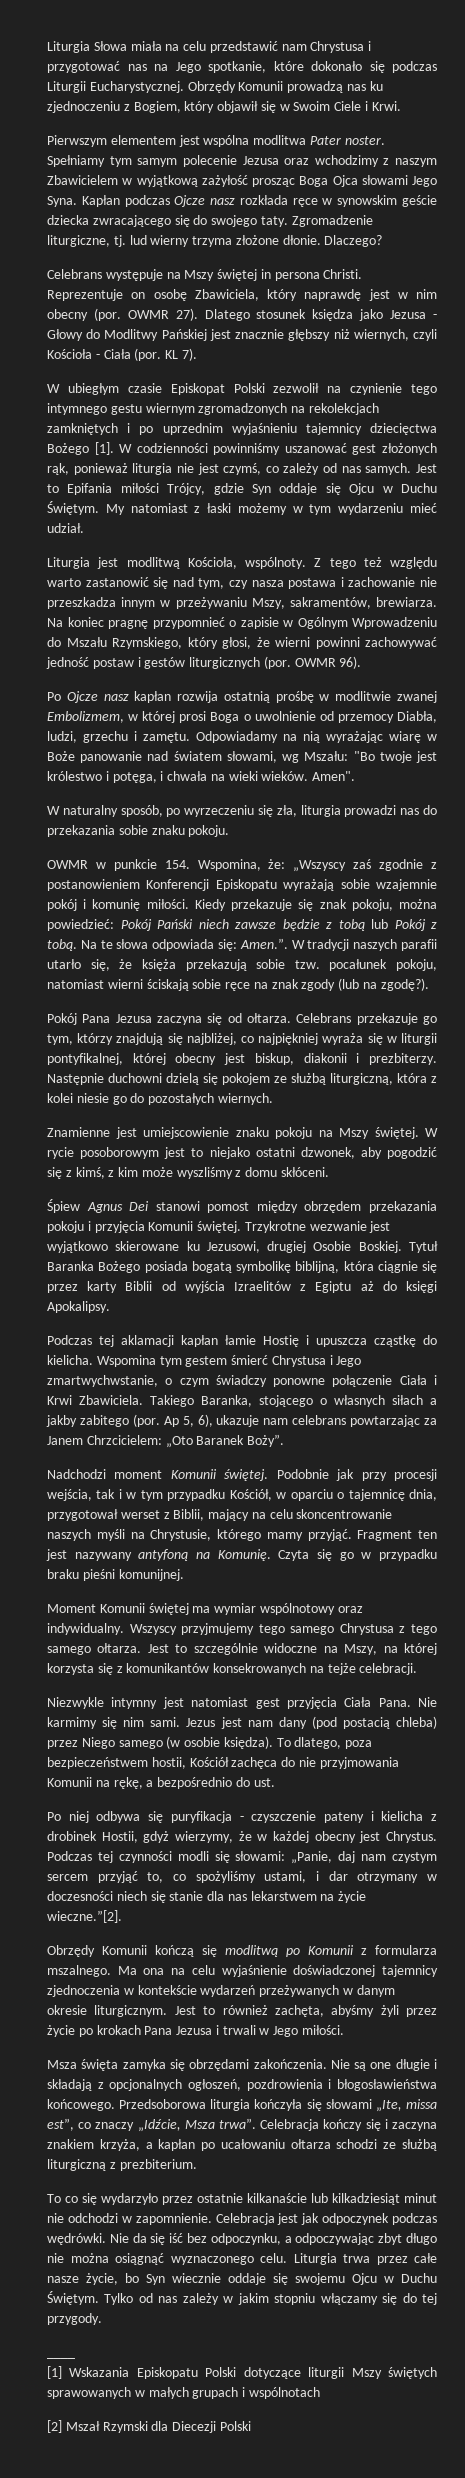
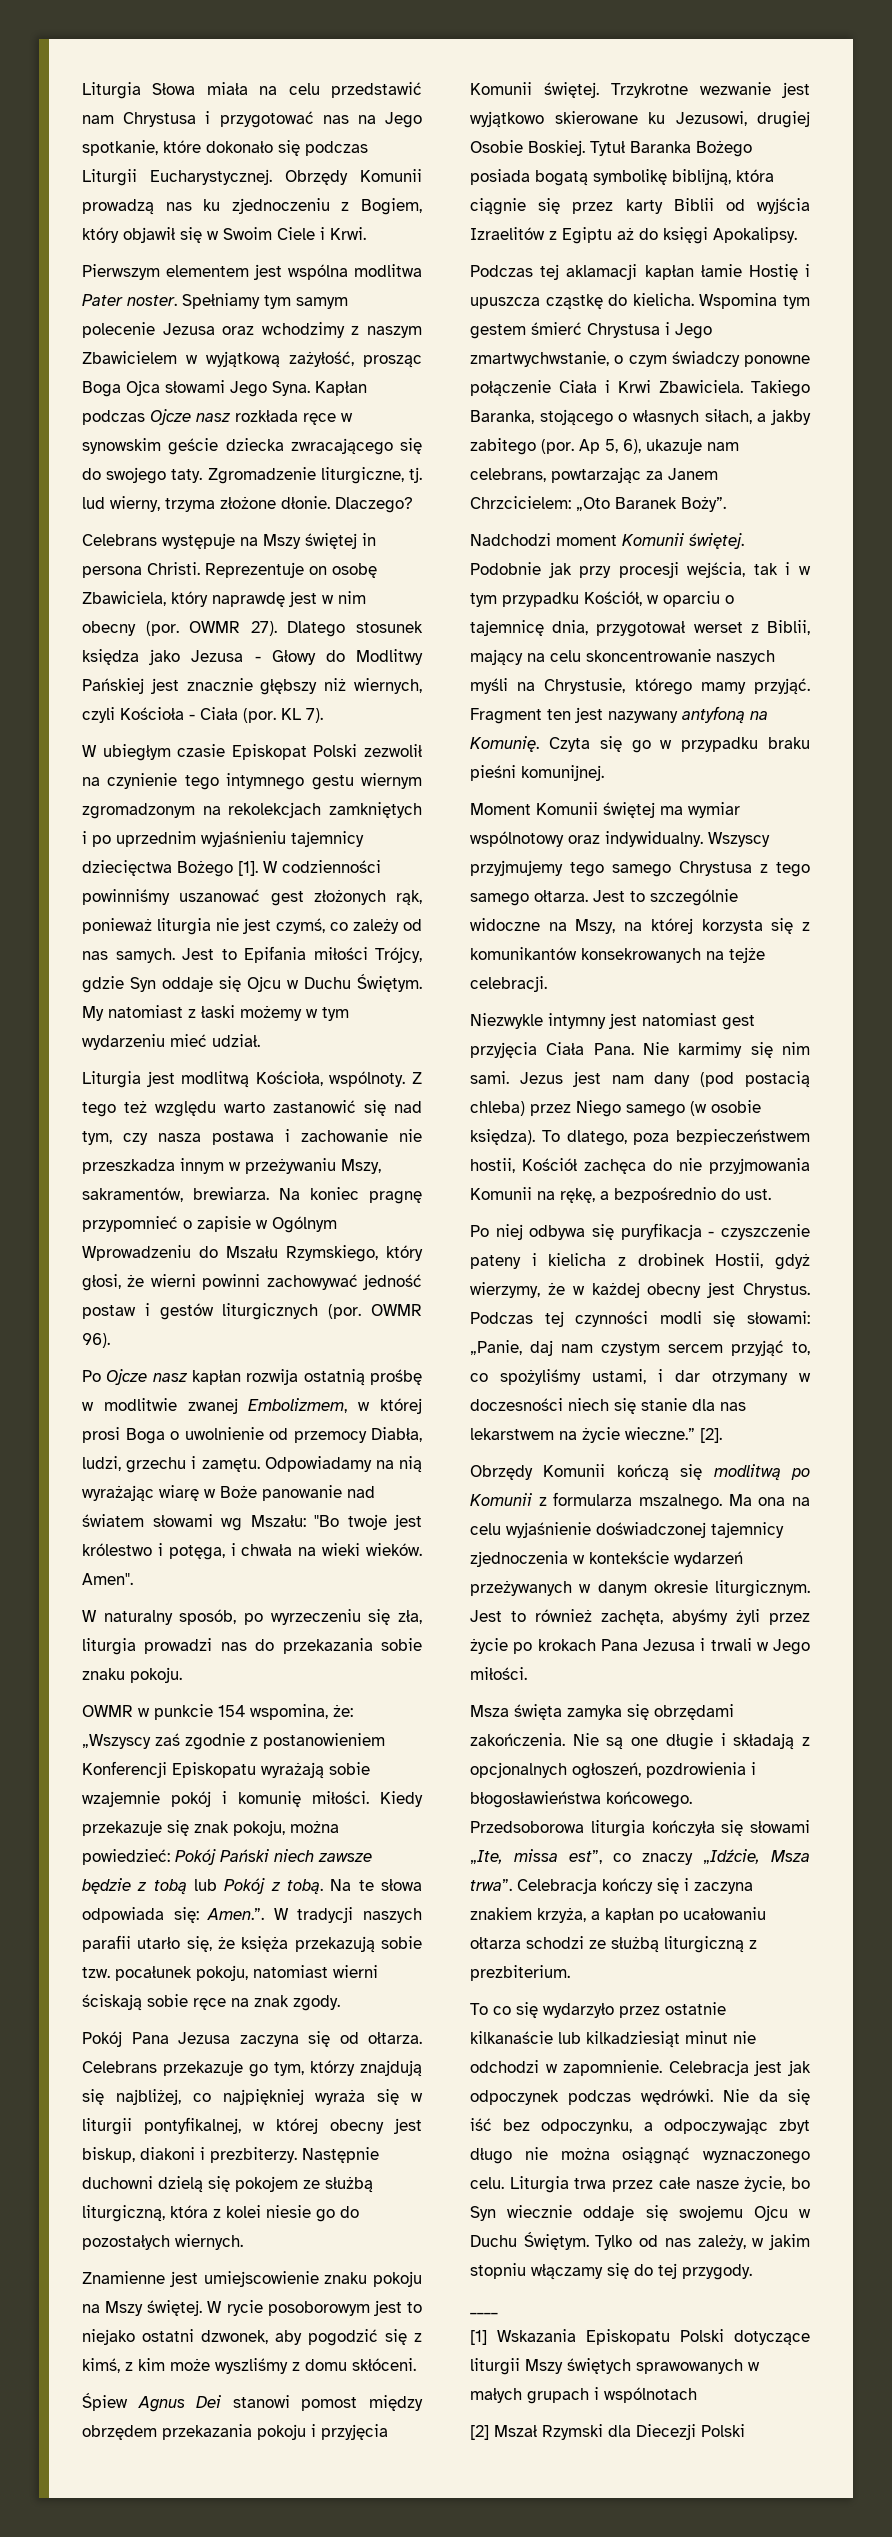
[201,175,248,187] zażyłość -> [289,351,354,367] zażyłość,
[150,235,190,247] wierny -> [110,496,160,512] wierny,
[198,403,288,415] zgromadzonych -> [82,803,195,819] zgromadzonym
[226,751,277,763] słowami, -> [152,1514,213,1527] słowami
[164,859,261,871] 154. Wspomina, -> [218,1704,328,1720] 154 wspomina,
[301,978,429,991] zgody (lub na zgodę?). -> [293,1995,340,2011] zgody.
(123, 1059) none -> [253,2122,265,2131] w
[303,1053,347,1063] diakonii -> [140,2147,195,2160] diakoni
[392,1395,423,1405] siłach -> [704,409,752,424] siłach,
[292,1415,347,1425] celebrans -> [470,468,546,482] celebrans,
[47,1910,122,1923] wieczne.”[2]. -> [625,1427,722,1443] wieczne.” [2].
[182,2293,219,2305] zależy -> [697,2234,746,2250] zależy,

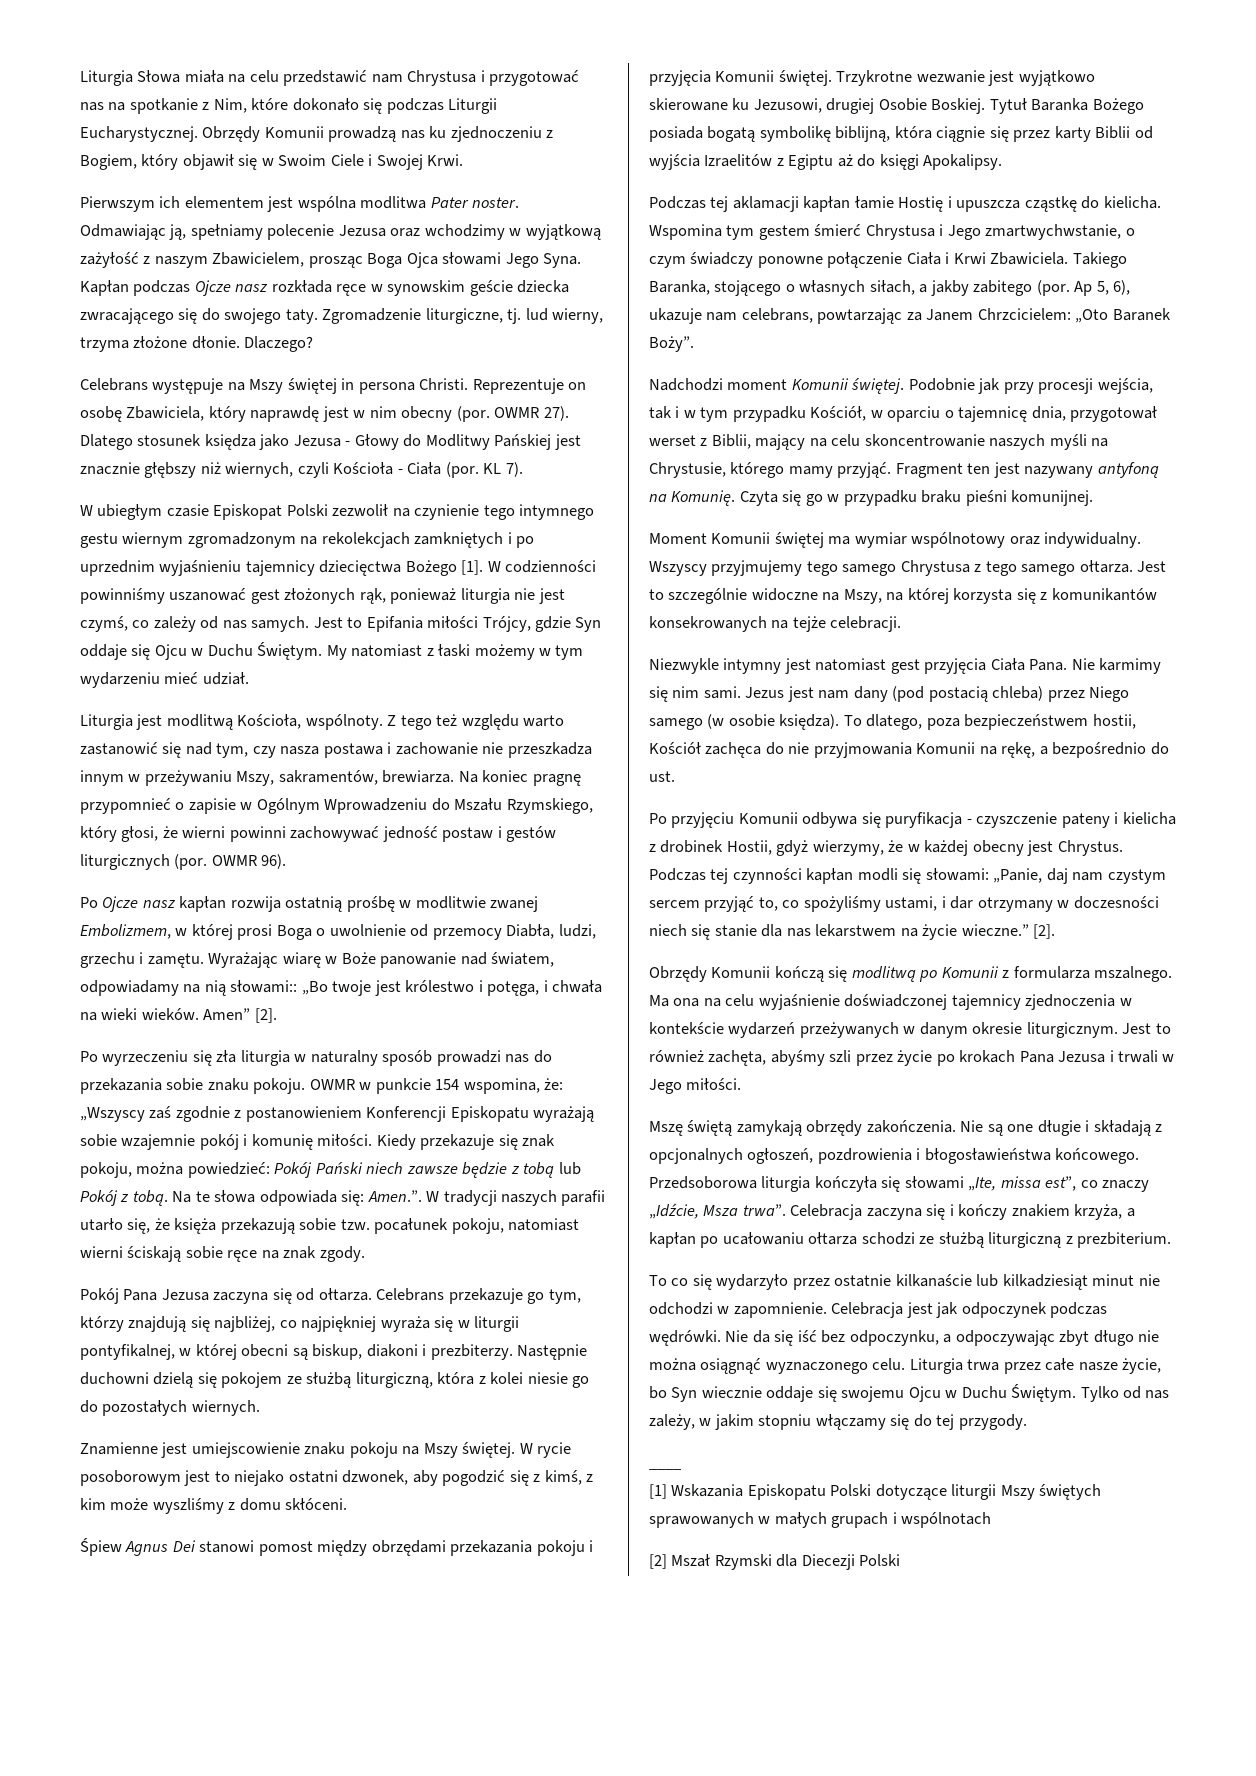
[385,112,422,128] [82,140,158,156] Jego spotkanie, -> [129,98,247,114] spotkanie z Nim,
(325, 233) none -> [376,154,423,170] Swojej
(160, 272) none -> [159,196,181,208] ich
[182,293,348,309] Spełniamy tym samym -> [80,224,263,240] Odmawiając ją, spełniamy
[351,326,422,338] [82,351,354,368] z naszym Zbawicielem w wyjątkową zażyłość, -> [509,224,601,240] [80,252,305,268] w wyjątkową zażyłość z naszym Zbawicielem,
[264,1456,422,1473] [82,1485,154,1502] Odpowiadamy na nią wyrażając -> [208,952,279,968] Wyrażając
[82,1514,339,1531] światem słowami wg Mszału: "Bo -> [491,952,555,967] [80,980,328,996] światem, odpowiadamy na nią słowami:: „Bo
[82,1573,133,1585] [82,1609,422,1625] [82,1638,136,1655] Amen". // W naturalny sposób, po wyrzeczeniu się zła, liturgia -> [203,1008,277,1023] [80,1050,433,1066] Amen” [2]. // Po wyrzeczeniu się zła liturgia w naturalny sposób
(182, 1675) // -> (306, 1086) none
[330,2118,422,2134] obecny jest -> [241,1344,308,1360] obecni są
[82,2425,157,2440] obrzędem -> [371,1540,446,1556] obrzędami
[495,1224,523,1240] niej -> [671,812,798,828] przyjęciu Komunii
(649, 1319) none -> [806,868,854,884] kapłan
[736,1609,760,1625] żyli -> [829,1050,852,1062] szli
[470,1704,734,1720] Msza święta zamyka się obrzędami -> [649,1120,863,1136] Mszę świętą zamykają obrzędy
[602,1878,653,1894] kończy -> [866,1208,922,1220] zaczyna
[694,1882,753,1894] zaczyna -> [958,1204,1008,1220] kończy

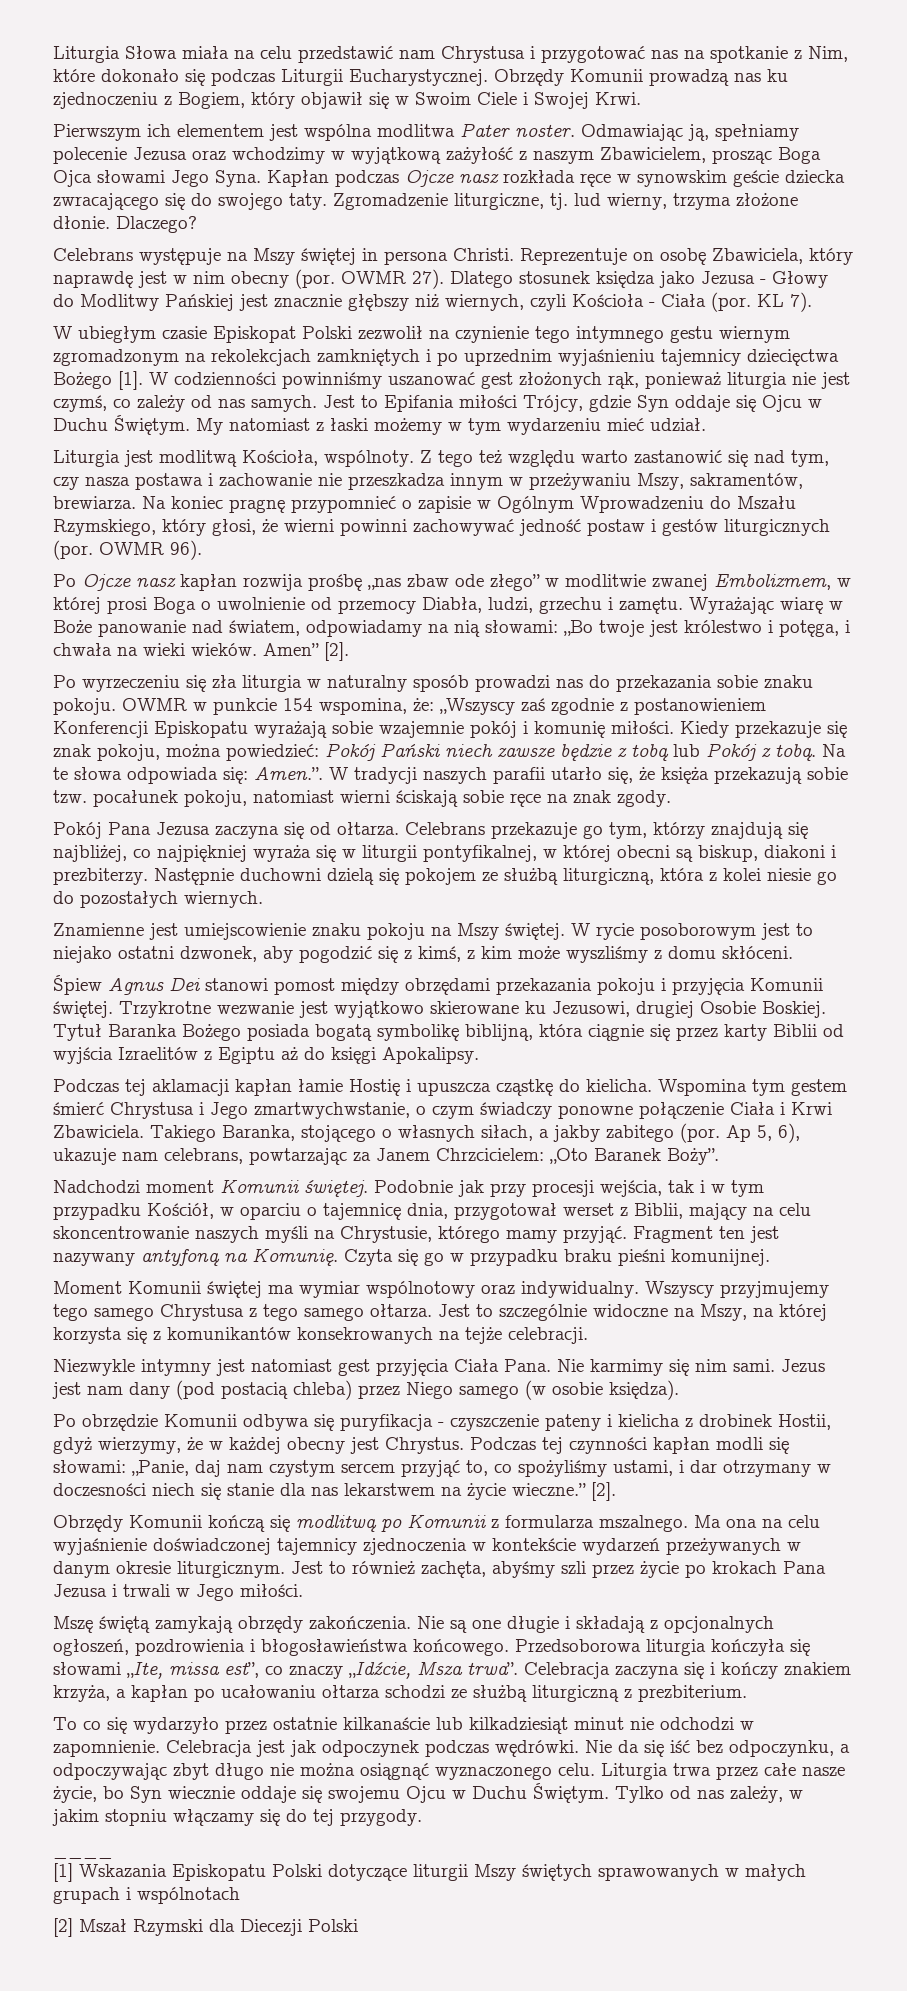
[285,896,395,912] ostatnią prośbę -> [308,574,540,591] prośbę „nas zbaw ode złego”
[230,980,298,993] słowami:: -> [485,620,558,633] słowami:
[843,714,1136,730] [649,742,1169,758] [649,771,675,782] [649,812,735,828] To dlatego, poza bezpieczeństwem hostii, Kościół zachęca do nie przyjmowania Komunii na rękę, a bezpośrednio do ust. // Po przyjęciu -> [53,1414,158,1431] // Po obrzędzie

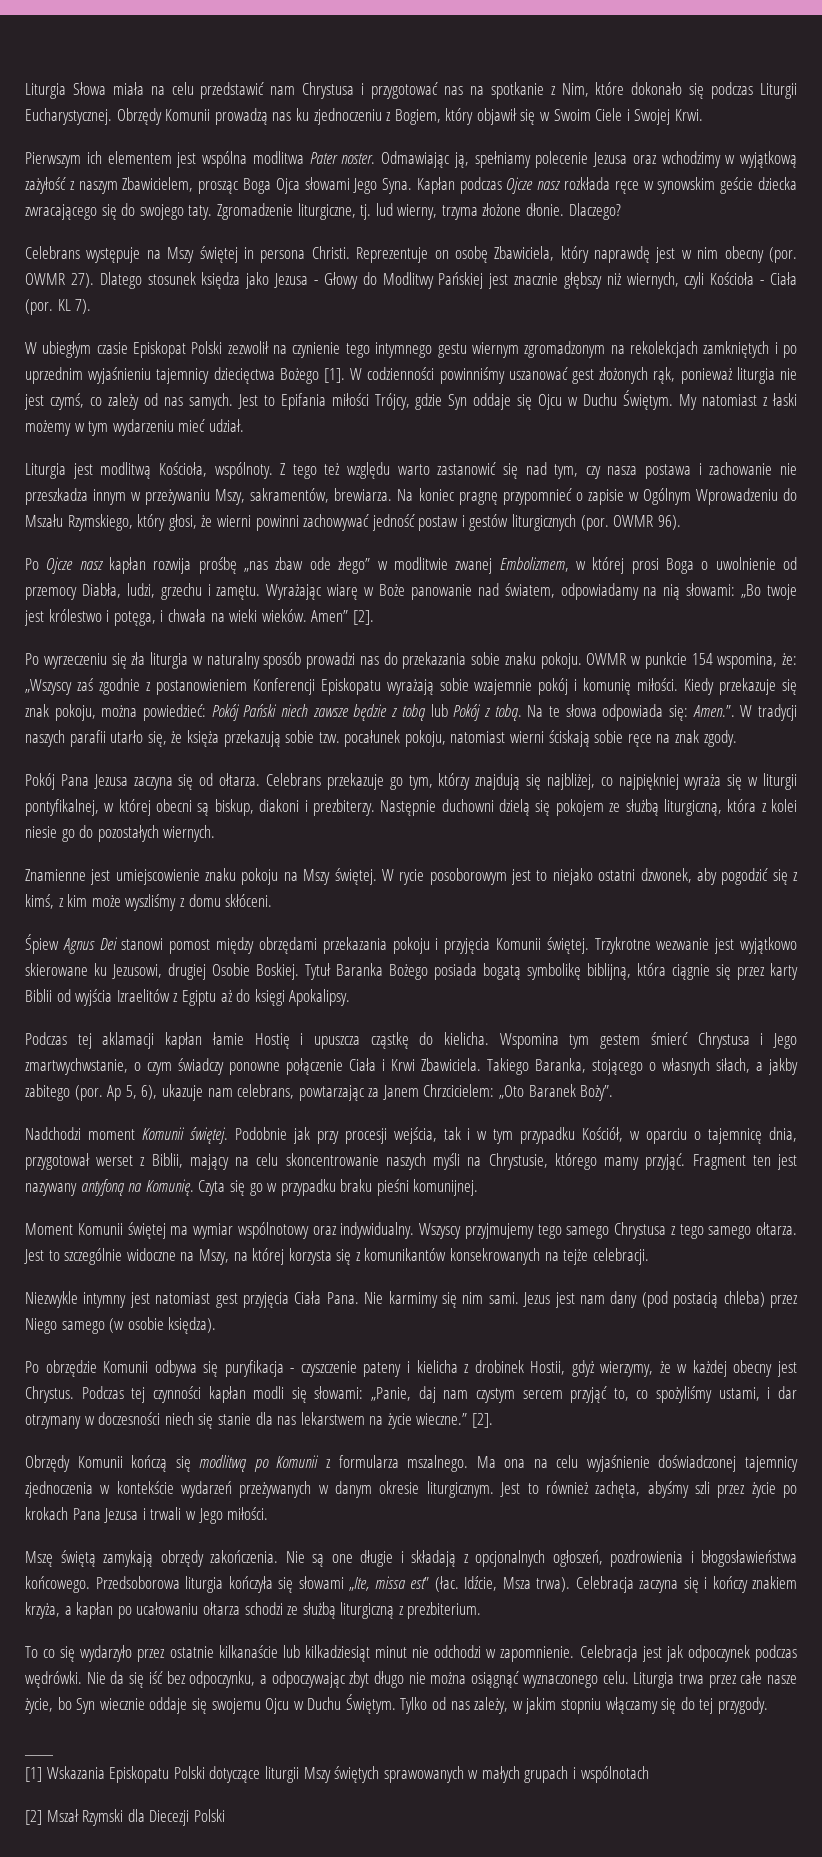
[224,1661,518,1679] est”, co znaczy „Idźcie, Msza trwa”. -> [410,1576,570,1592] est” (łac. Idźcie, Msza trwa).

